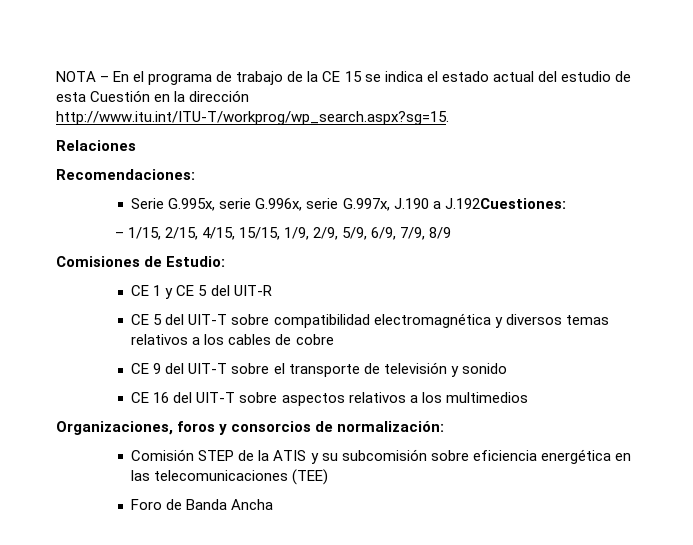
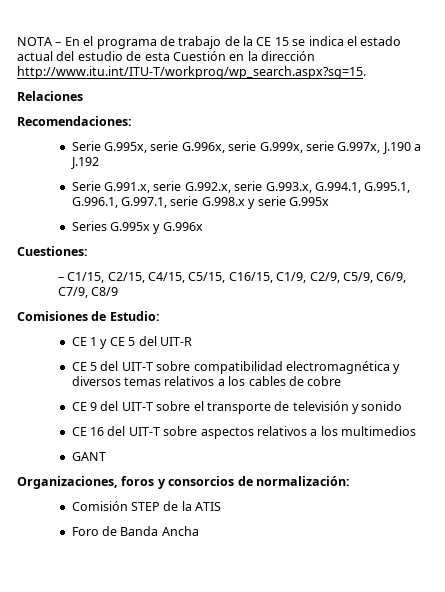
(339, 203) none -> [259,141,334,153] G.999x, serie
[444,198,566,209] [114,227,452,240] J.192Cuestiones: // – 1/15, 2/15, 4/15, 15/15, 1/9, 2/9, 5/9, 6/9, 7/9, 8/9 -> [70,157,99,169] [71,181,411,193] [71,196,329,209] [71,221,203,234] [17,246,88,256] [57,272,407,283] [57,287,119,298] J.192 // Serie G.991.x, serie G.992.x, serie G.993.x, G.994.1, G.995.1, G.996.1, G.997.1, serie G.998.x y serie G.995x // Series G.995x y G.996x // Cuestiones: // – C1/15, C2/15, C4/15, C5/15, C16/15, C1/9, C2/9, C5/9, C6/9, C7/9, C8/9
(528, 397) none -> [71,452,106,461] // GANT
[310,449,631,464] [131,469,329,485] y su subcomisión sobre eficiencia energética en las telecomunicaciones (TEE) -> (222, 506) none

